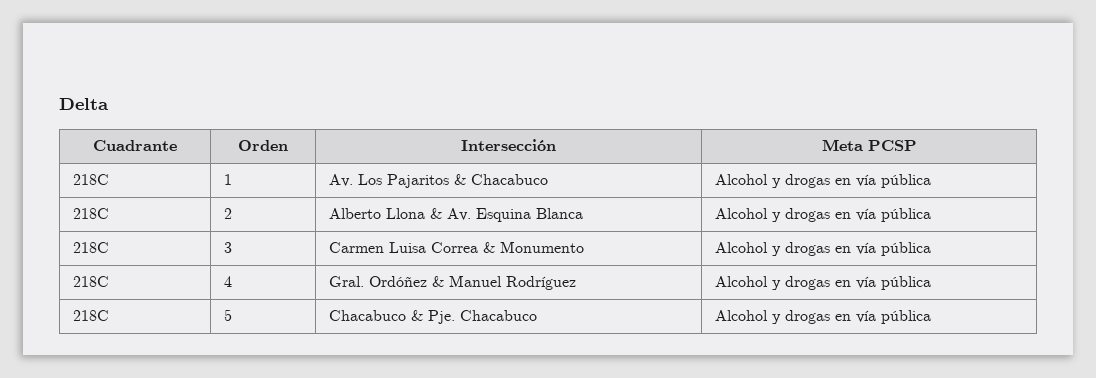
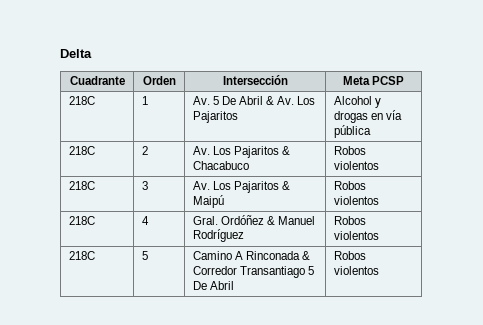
[357,174,548,188] Los Pajaritos & Chacabuco -> [212,96,316,105] [192,111,238,123] 5 De Abril & Av. Los Pajaritos
[328,208,583,222] [714,208,931,222] [72,242,109,253] [223,242,232,253] [328,241,584,253] [714,242,931,256] Alberto Llona & Av. Esquina Blanca | Alcohol y drogas en vía pública // 218C | 3 | Carmen Luisa Correa & Monumento | Alcohol y drogas en vía pública -> [192,146,290,158] [192,161,249,170] [333,146,366,155] [333,161,379,170] [68,181,95,190] [141,181,148,190] [192,181,290,193] [192,195,224,208] [333,181,366,190] [333,196,379,205] Av. Los Pajaritos & Chacabuco | Robos violentos // 218C | 3 | Av. Los Pajaritos & Maipú | Robos violentos
[714,276,931,290] [72,310,109,321] [223,309,232,321] [328,310,537,324] [714,310,931,324] Alcohol y drogas en vía pública // 218C | 5 | Chacabuco & Pje. Chacabuco | Alcohol y drogas en vía pública -> [333,216,366,225] [333,231,379,240] [68,251,95,260] [141,251,148,260] [192,251,310,260] [192,266,314,278] [192,281,234,290] [333,251,366,260] [333,266,379,275] Robos violentos // 218C | 5 | Camino A Rinconada & Corredor Transantiago 5 De Abril | Robos violentos

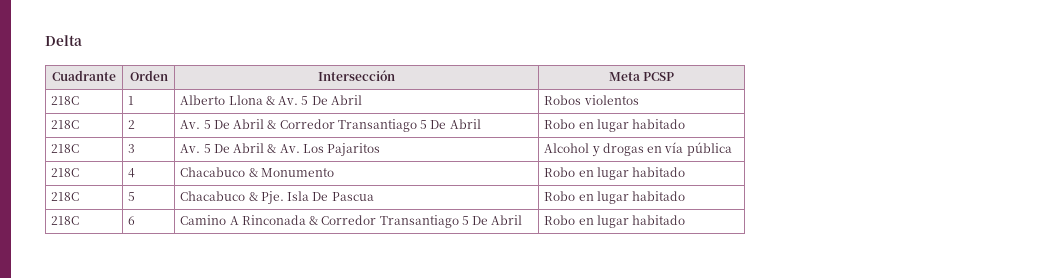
(148, 100) none -> [180,95,362,105] [544,95,639,105] [51,120,80,129] [128,120,136,129] [180,119,481,132] [544,119,686,132] [51,144,80,153] [128,144,136,153] | Alberto Llona & Av. 5 De Abril | Robos violentos // 218C | 2 | Av. 5 De Abril & Corredor Transantiago 5 De Abril | Robo en lugar habitado // 218C | 3
[141,146,148,155] [192,146,290,158] [192,161,249,170] [333,146,366,155] [333,161,379,170] [68,181,95,190] [141,181,148,190] [192,181,290,193] [192,195,224,208] [333,181,366,190] [333,196,379,205] [68,216,95,225] [141,216,149,225] [192,215,315,225] [192,229,244,242] [333,216,366,225] [333,231,379,240] [68,251,95,260] [141,251,148,260] 2 | Av. Los Pajaritos & Chacabuco | Robos violentos // 218C | 3 | Av. Los Pajaritos & Maipú | Robos violentos // 218C | 4 | Gral. Ordóñez & Manuel Rodríguez | Robos violentos // 218C | 5 -> [128,168,136,178] [180,167,334,177] [544,167,686,180] [51,192,80,201] [128,192,136,201] [180,191,374,205] [544,191,686,204] [51,216,80,225] [128,216,136,225] 4 | Chacabuco & Monumento | Robo en lugar habitado // 218C | 5 | Chacabuco & Pje. Isla De Pascua | Robo en lugar habitado // 218C | 6
[333,251,366,260] [333,266,379,275] Robos violentos -> [544,215,686,228] Robo en lugar habitado

